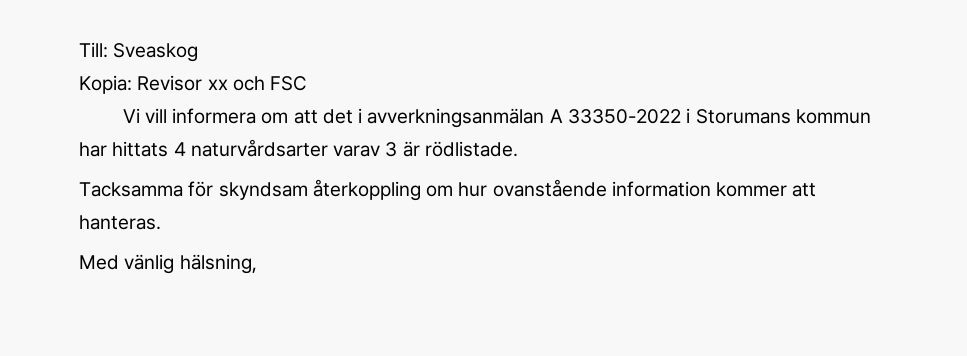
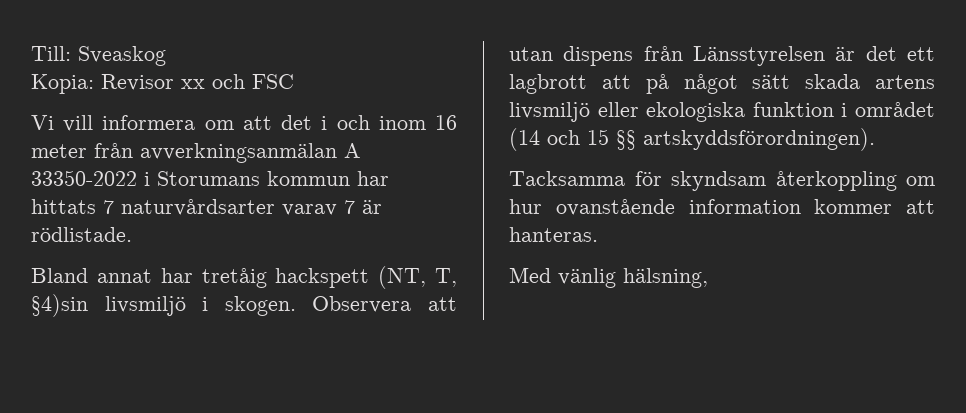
(363, 115) none -> [336,115,458,130] [31,143,133,158] och inom 16 meter från
[173,142,186,156] 4 -> [103,200,114,214] 7
[385,142,398,157] 3 -> [344,200,355,214] 7
(518, 149) none -> [31,266,457,289] [31,294,457,317] [509,46,935,66] [509,74,935,94] [509,102,935,122] [509,128,875,151] // Bland annat har tretåig hackspett (NT, T, §4)sin livsmiljö i skogen. Observera att utan dispens från Länsstyrelsen är det ett lagbrott att på något sätt skada artens livsmiljö eller ekologiska funktion i området (14 och 15 §§ artskyddsförordningen).

